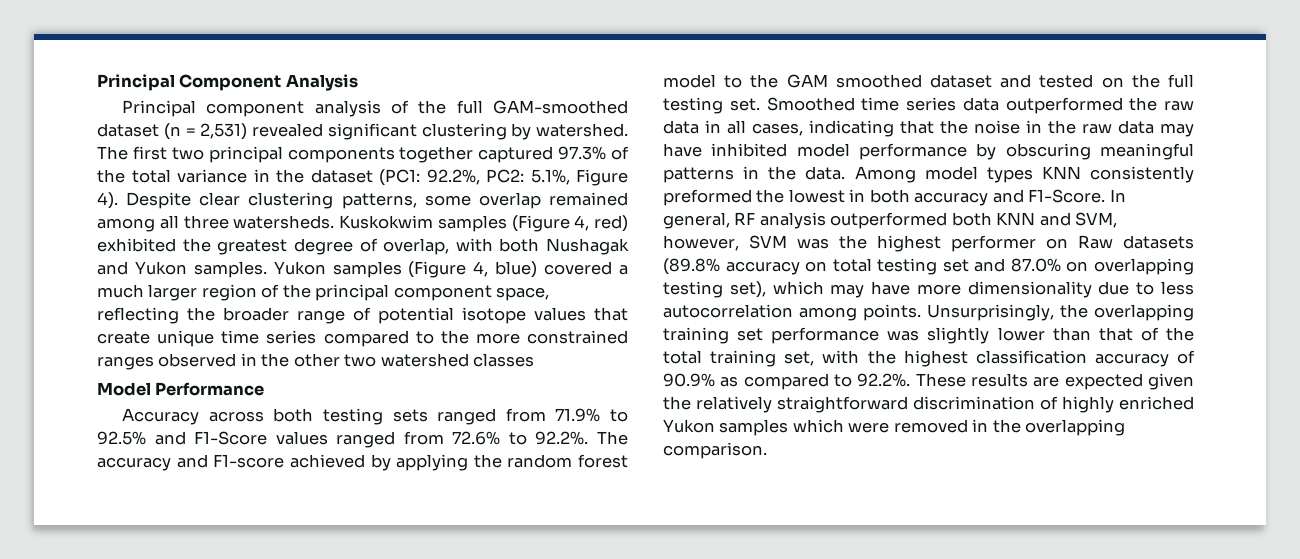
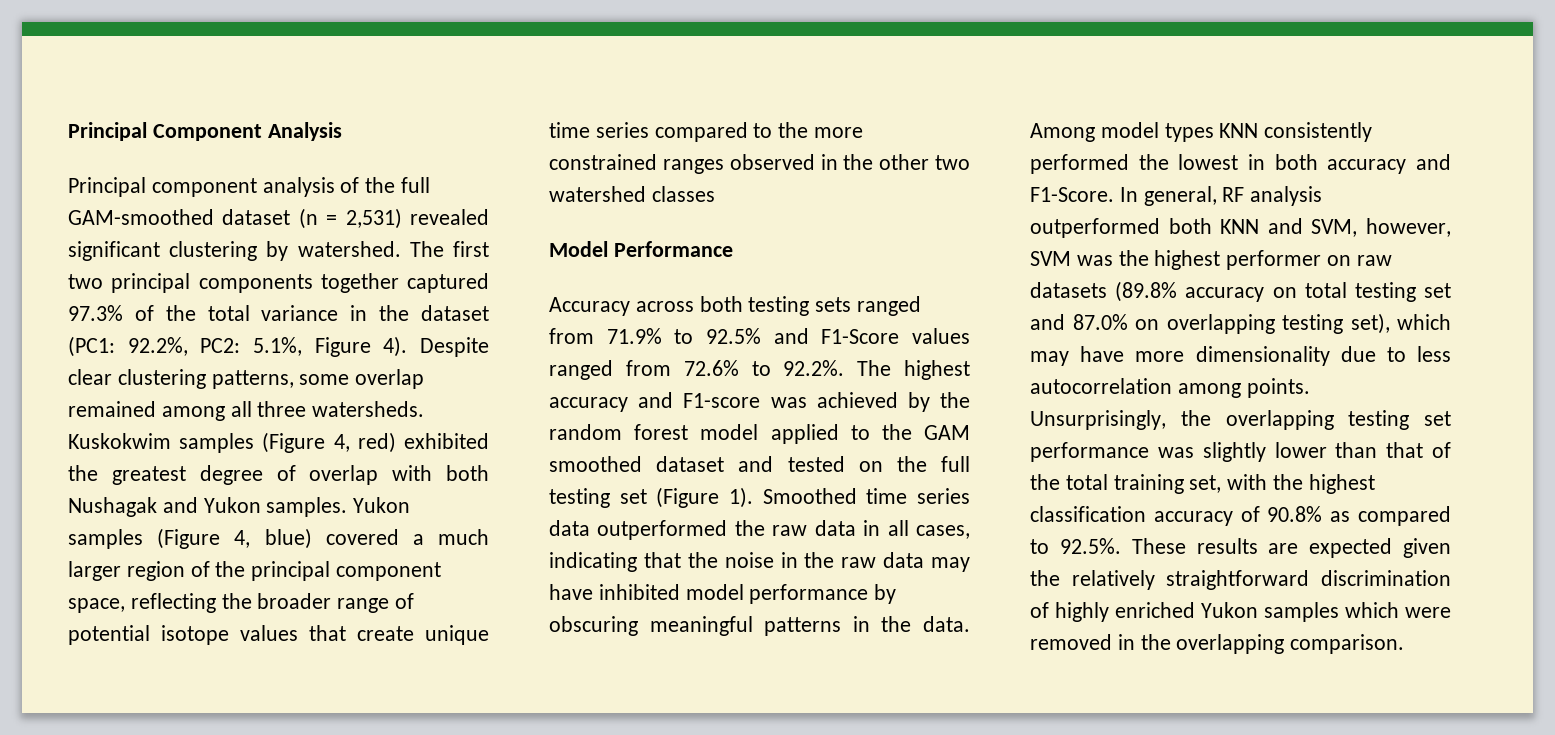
[383,238,450,255] overlap, -> [309,465,379,485] overlap
(628, 438) none -> [903,360,970,380] highest
(285, 461) none -> [770,397,807,408] was
[396,454,469,471] applying -> (930, 402) none
(716, 81) none -> [770,424,839,444] applied
[729,98,760,111] set. -> [619,487,753,508] set (Figure 1).
[663,189,752,206] preformed -> [1030,154,1129,174] performed
[1078,235,1113,249] Raw -> [1356,255,1392,266] raw
[663,327,729,344] training -> [1348,410,1410,430] testing
[663,373,715,387] 90.9% -> [1267,506,1323,522] 90.8%
[857,373,911,387] 92.2%. -> [1059,538,1121,554] 92.5%.

